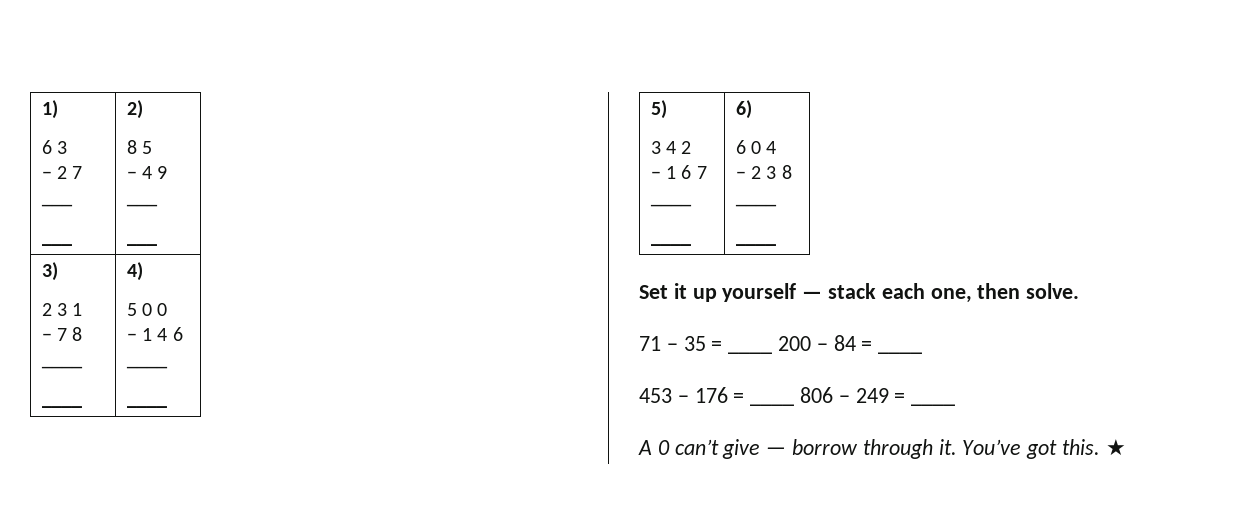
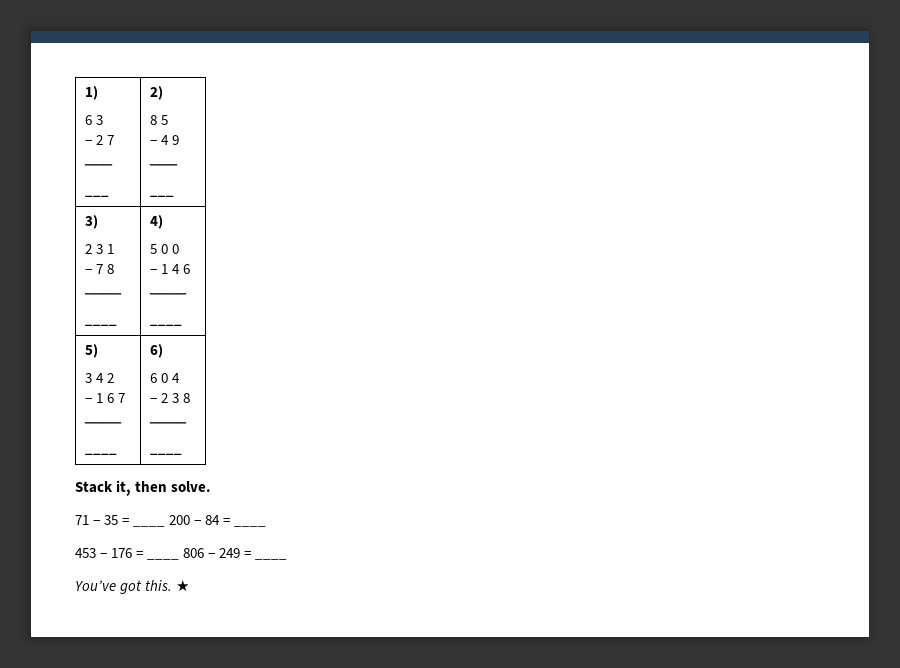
[639,283,972,303] Set it up yourself — stack each one, -> [75,480,132,496] Stack it,
[638,439,957,459] A 0 can’t give — borrow through it. -> (288, 559) none

